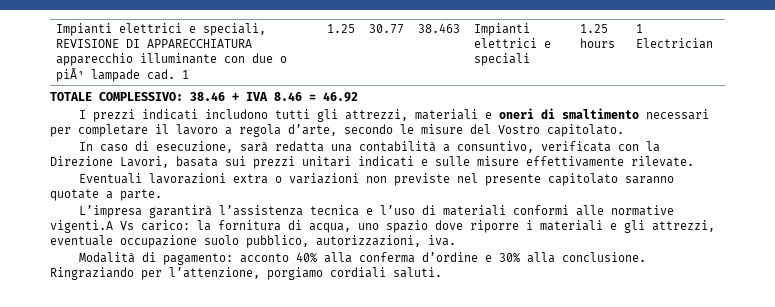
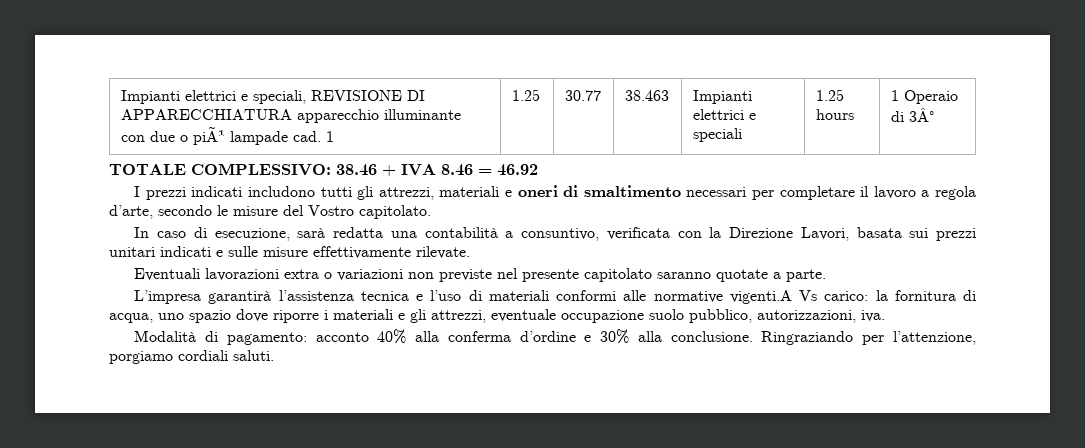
[636,38,714,49] Electrician -> [903,90,958,104] [890,107,934,122] Operaio di 3Â°

